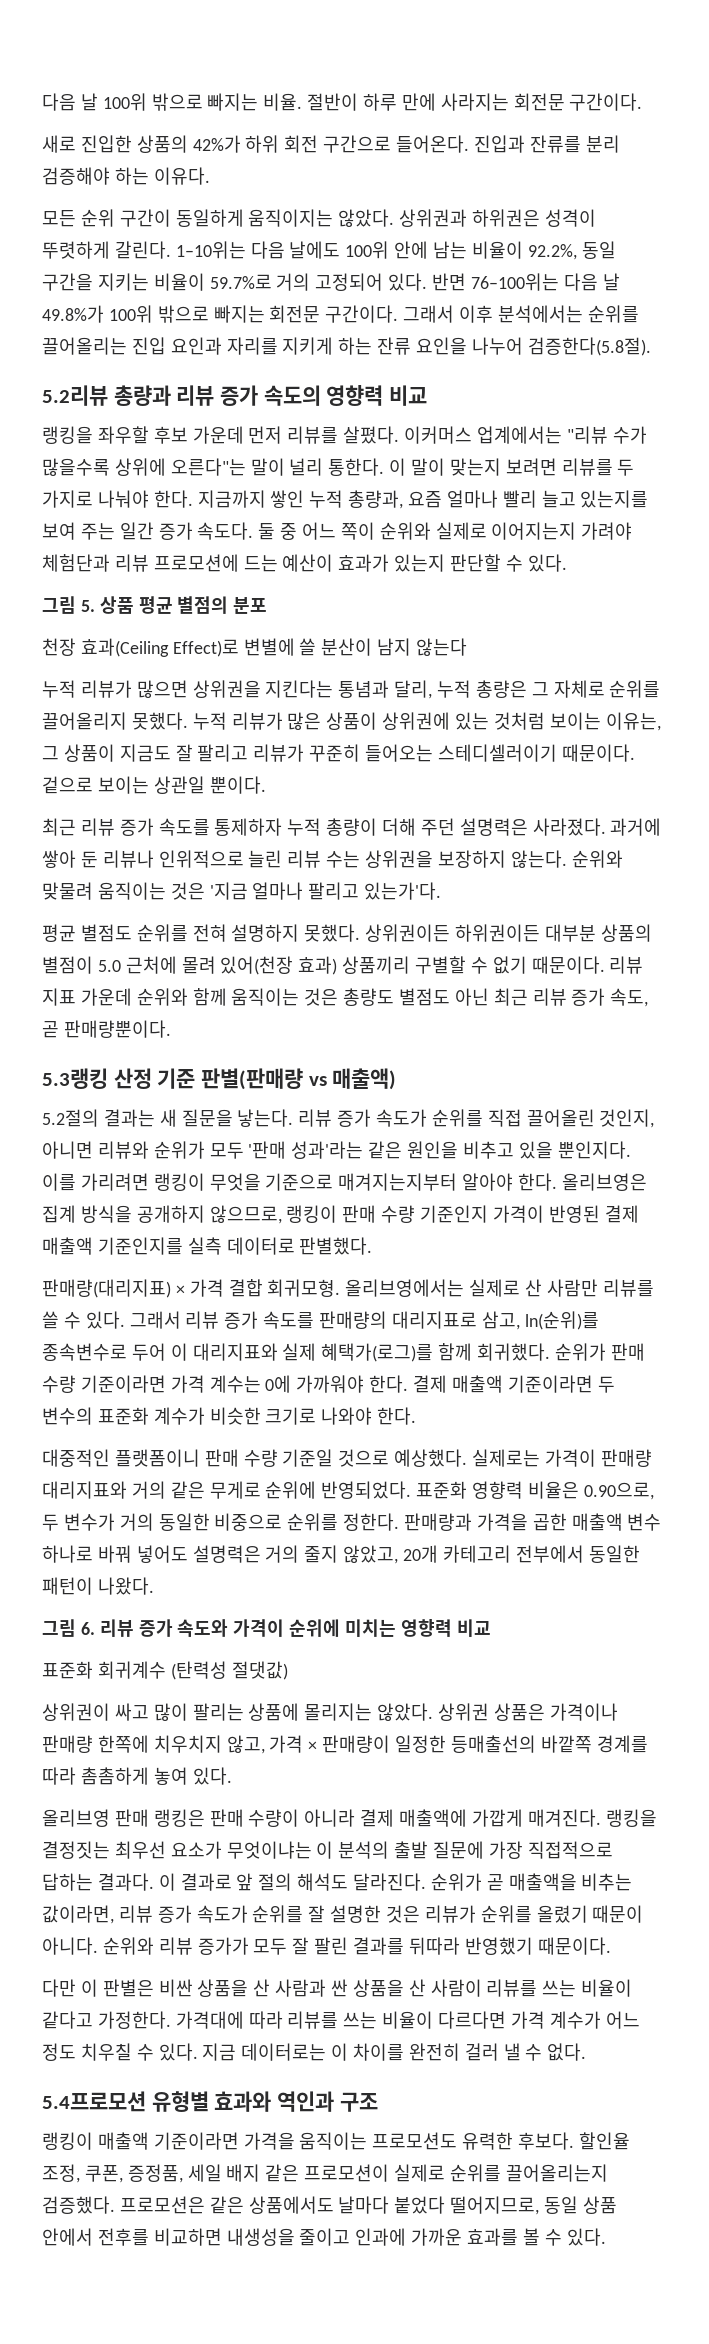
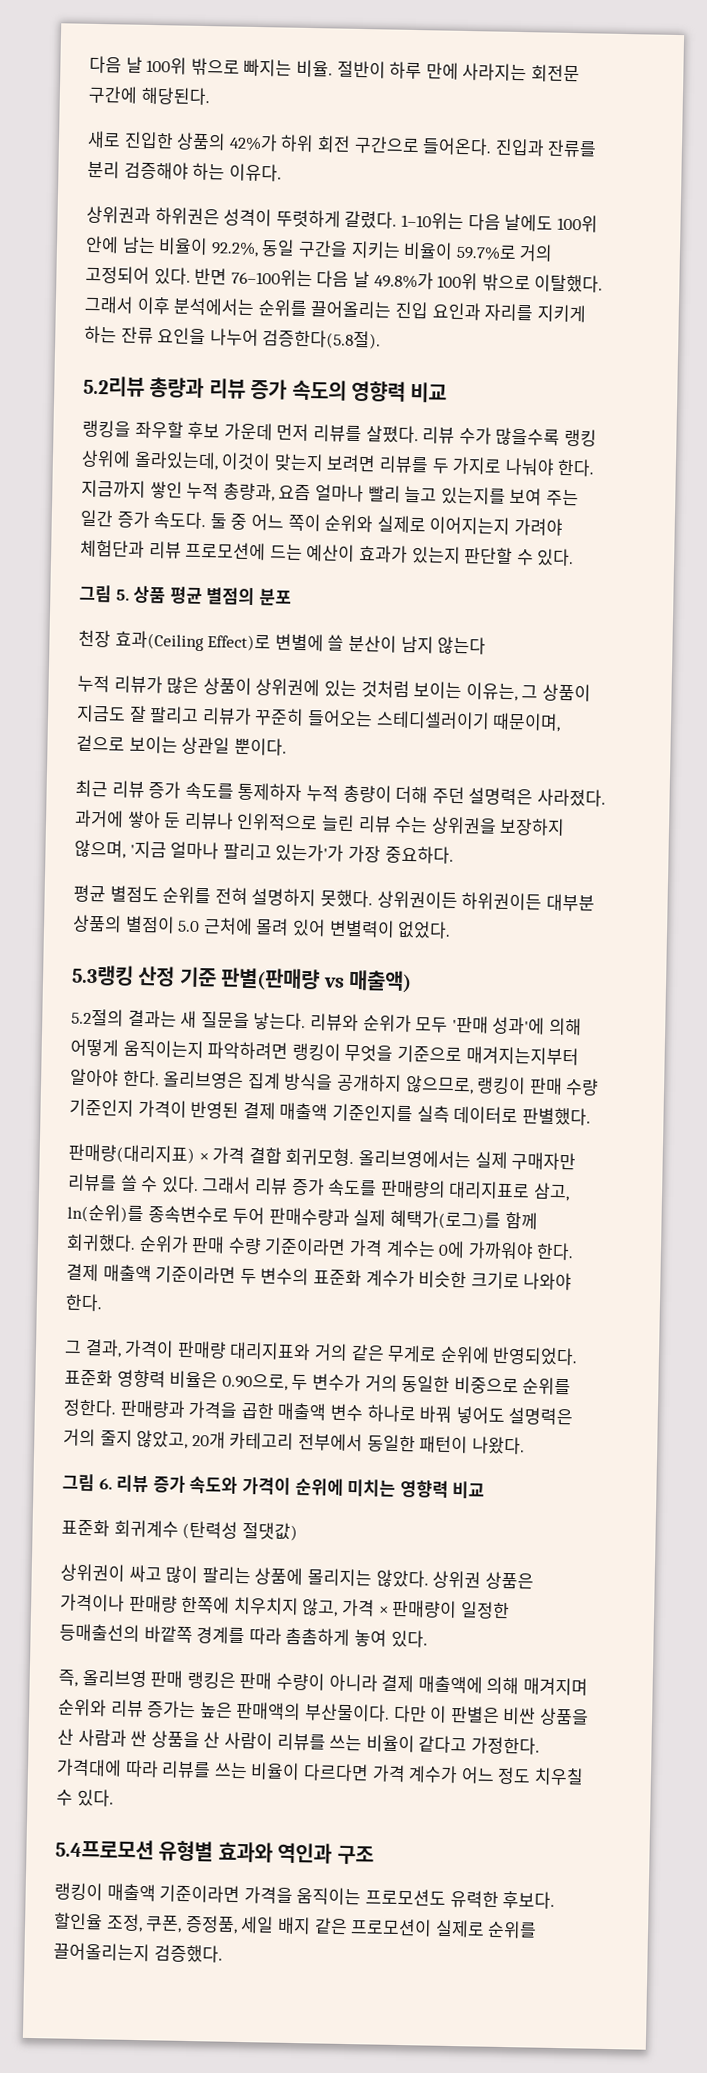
[569,93,643,111] 구간이다. -> [88,85,211,106] 구간에 해당된다.
[42,209,395,227] 모든 순위 구간이 동일하게 움직이지는 않았다. -> (282, 172) none
[114,241,171,259] 갈린다. -> [344,210,398,229] 갈렸다.
[213,305,399,323] 빠지는 회전문 구간이다. -> [534,274,604,293] 이탈했다.
[404,426,647,444] [42,458,446,476] 이커머스 업계에서는 "리뷰 수가 많을수록 상위에 오른다"는 말이 널리 통한다. 이 말이 -> [422,426,597,447] [81,449,272,471] 리뷰 수가 많을수록 랭킹 상위에 올라있는데, 이것이
[136,680,661,699] [42,712,283,730] 많으면 상위권을 지킨다는 통념과 달리, 누적 총량은 그 자체로 순위를 끌어올리지 못했다. 누적 리뷰가 -> (163, 684) none
[561,744,635,762] 때문이다. -> [492,712,562,732] 때문이며,
[510,850,623,868] [42,882,442,900] 않는다. 순위와 맞물려 움직이는 것은 '지금 얼마나 팔리고 있는가'다. -> [74,839,454,864] 않으며, '지금 얼마나 팔리고 있는가'가 가장 중요하다.
[220,956,644,975] [42,988,649,1007] [42,1020,171,1038] 있어(천장 효과) 상품끼리 구별할 수 없기 때문이다. 리뷰 지표 가운데 순위와 함께 움직이는 것은 총량도 별점도 아닌 최근 리뷰 증가 속도, 곧 판매량뿐이다. -> [291,918,452,939] 있어 변별력이 없었다.
[298,1109,655,1128] [42,1141,631,1159] [42,1173,149,1191] 리뷰 증가 속도가 순위를 직접 끌어올린 것인지, 아니면 리뷰와 순위가 모두 '판매 성과'라는 같은 원인을 비추고 있을 뿐인지다. 이를 가리려면 -> [309,1013,582,1036] [70,1038,289,1060] 리뷰와 순위가 모두 '판매 성과'에 의해 어떻게 움직이는지 파악하려면
[469,1279,598,1297] 실제로 산 사람만 -> [474,1151,577,1171] 실제 구매자만
[170,1343,278,1361] 이 대리지표와 -> [268,1207,350,1226] 판매수량과
[42,1449,541,1467] 대중적인 플랫폼이니 판매 수량 기준일 것으로 예상했다. 실제로는 -> [64,1338,122,1358] 그 결과,
(232, 1776) none -> [58,1669,78,1687] 즉,
[471,1809,657,1827] [42,1841,613,1859] [42,1873,633,1891] [42,1905,644,1924] [42,1937,611,1955] 가깝게 매겨진다. 랭킹을 결정짓는 최우선 요소가 무엇이냐는 이 분석의 출발 질문에 가장 직접적으로 답하는 결과다. 이 결과로 앞 절의 해석도 달라진다. 순위가 곧 매출액을 비추는 값이라면, 리뷰 증가 속도가 순위를 잘 설명한 것은 리뷰가 순위를 올렸기 때문이 아니다. 순위와 리뷰 증가가 모두 잘 팔린 결과를 뒤따라 반영했기 때문이다. // -> [486,1676,588,1696] [58,1698,390,1722] 의해 매겨지며 순위와 리뷰 증가는 높은 판매액의 부산물이다.
[202,2043,587,2061] 지금 데이터로는 이 차이를 완전히 걸러 낼 수 없다. -> (114, 1797) none
[119,2196,617,2215] [42,2228,606,2246] 프로모션은 같은 상품에서도 날마다 붙었다 떨어지므로, 동일 상품 안에서 전후를 비교하면 내생성을 줄이고 인과에 가까운 효과를 볼 수 있다. -> (223, 1953) none

